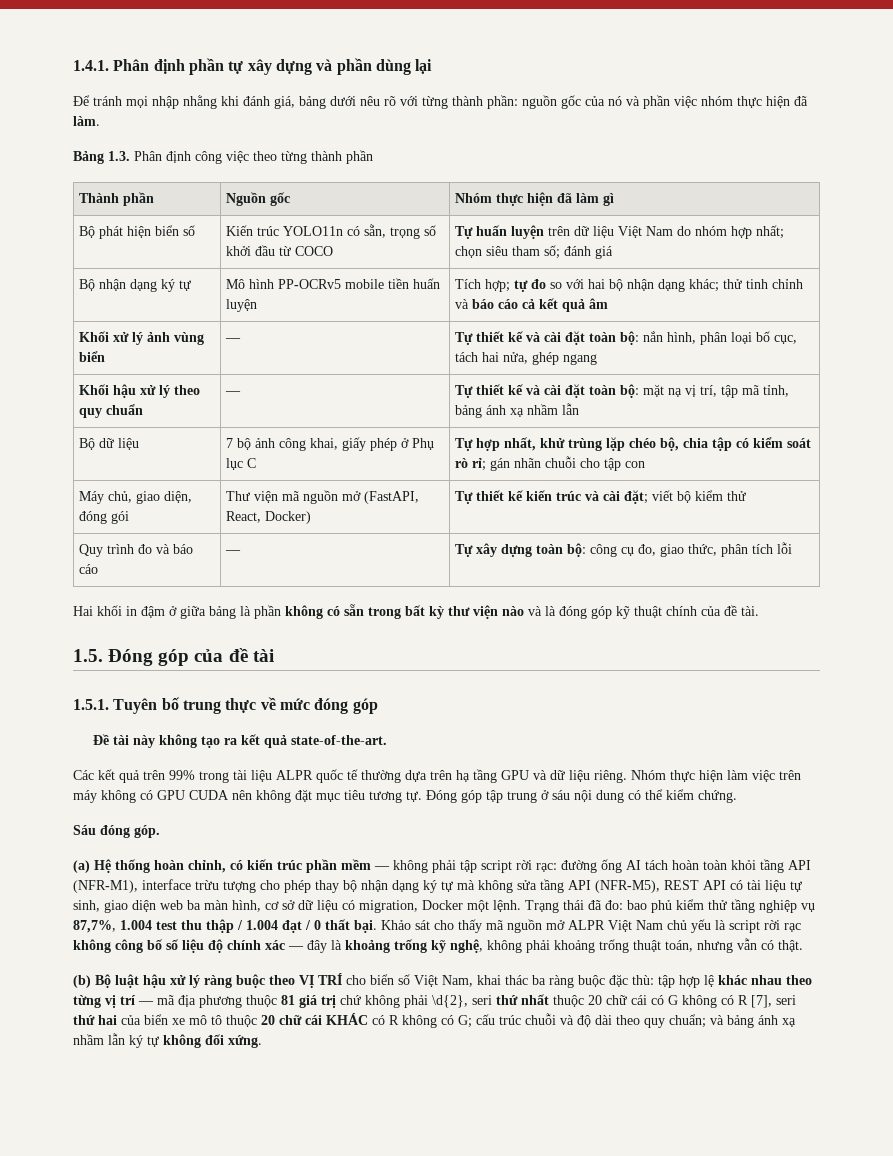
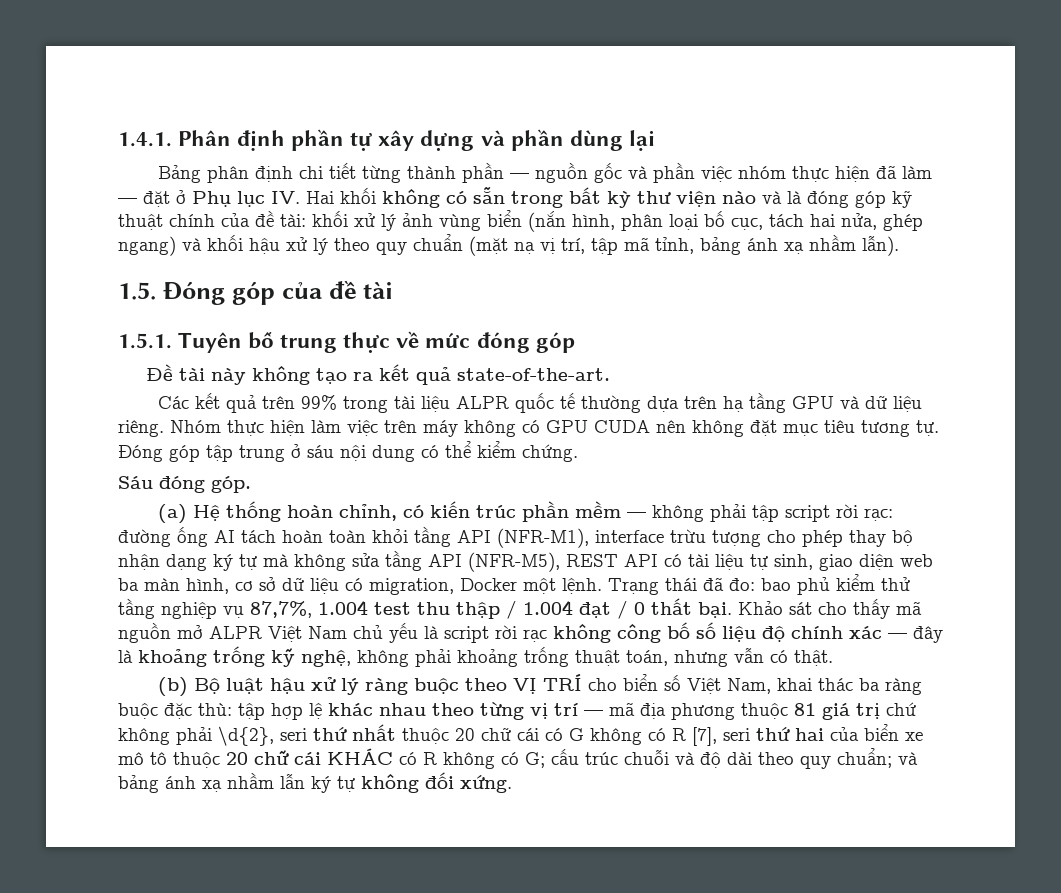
[73,95,622,109] Để tránh mọi nhập nhằng khi đánh giá, bảng dưới nêu rõ với từng thành phần: nguồn gốc của nó -> [158,162,623,183] Bảng phân định chi tiết từng thành phần — nguồn gốc
[73,116,100,126] [73,150,373,164] [79,192,155,206] [226,192,291,206] [455,192,615,206] [79,225,196,239] [226,224,437,239] [226,245,334,256] [455,225,785,239] [455,245,614,259] [79,279,192,292] [226,278,441,289] [226,299,258,312] [455,279,804,292] [455,298,609,312] [79,331,205,345] [79,351,106,362] [225,338,242,342] [455,331,798,345] [455,352,598,365] [79,384,201,398] [79,404,144,418] [225,391,242,395] [455,384,790,398] [455,403,580,418] [79,438,140,450] [226,437,435,451] [226,458,257,470] [455,437,812,451] [455,456,646,471] [79,491,193,504] [79,511,130,524] [226,490,420,504] [226,511,312,524] [455,490,747,504] [79,544,194,557] [79,564,99,574] [225,550,242,554] [455,542,793,557] [73,605,281,619] làm. // Bảng 1.3. Phân định công việc theo từng thành phần // Thành phần | Nguồn gốc | Nhóm thực hiện đã làm gì // Bộ phát hiện biển số | Kiến trúc YOLO11n có sẵn, trọng số khởi đầu từ COCO | Tự huấn luyện trên dữ liệu Việt Nam do nhóm hợp nhất; chọn siêu tham số; đánh giá // Bộ nhận dạng ký tự | Mô hình PP-OCRv5 mobile tiền huấn luyện | Tích hợp; tự đo so với hai bộ nhận dạng khác; thử tinh chỉnh và báo cáo cả kết quả âm // Khối xử lý ảnh vùng biển | — | Tự thiết kế và cài đặt toàn bộ: nắn hình, phân loại bố cục, tách hai nửa, ghép ngang // Khối hậu xử lý theo quy chuẩn | — | Tự thiết kế và cài đặt toàn bộ: mặt nạ vị trí, tập mã tỉnh, bảng ánh xạ nhầm lẫn // Bộ dữ liệu | 7 bộ ảnh công khai, giấy phép ở Phụ lục C | Tự hợp nhất, khử trùng lặp chéo bộ, chia tập có kiểm soát rò rỉ; gán nhãn chuỗi cho tập con // Máy chủ, giao diện, đóng gói | Thư viện mã nguồn mở (FastAPI, React, Docker) | Tự thiết kế kiến trúc và cài đặt; viết bộ kiểm thử // Quy trình đo và báo cáo | — | Tự xây dựng toàn bộ: công cụ đo, giao thức, phân tích lỗi // Hai khối in đậm ở giữa bảng là phần -> [902,166,933,179] [118,187,376,207] làm — đặt ở Phụ lục IV. Hai khối
[741,606,759,616] tài. -> [280,210,923,232] [118,234,899,256] tài: khối xử lý ảnh vùng biển (nắn hình, phân loại bố cục, tách hai nửa, ghép ngang) và khối hậu xử lý theo quy chuẩn (mặt nạ vị trí, tập mã tỉnh, bảng ánh xạ nhầm lẫn).

